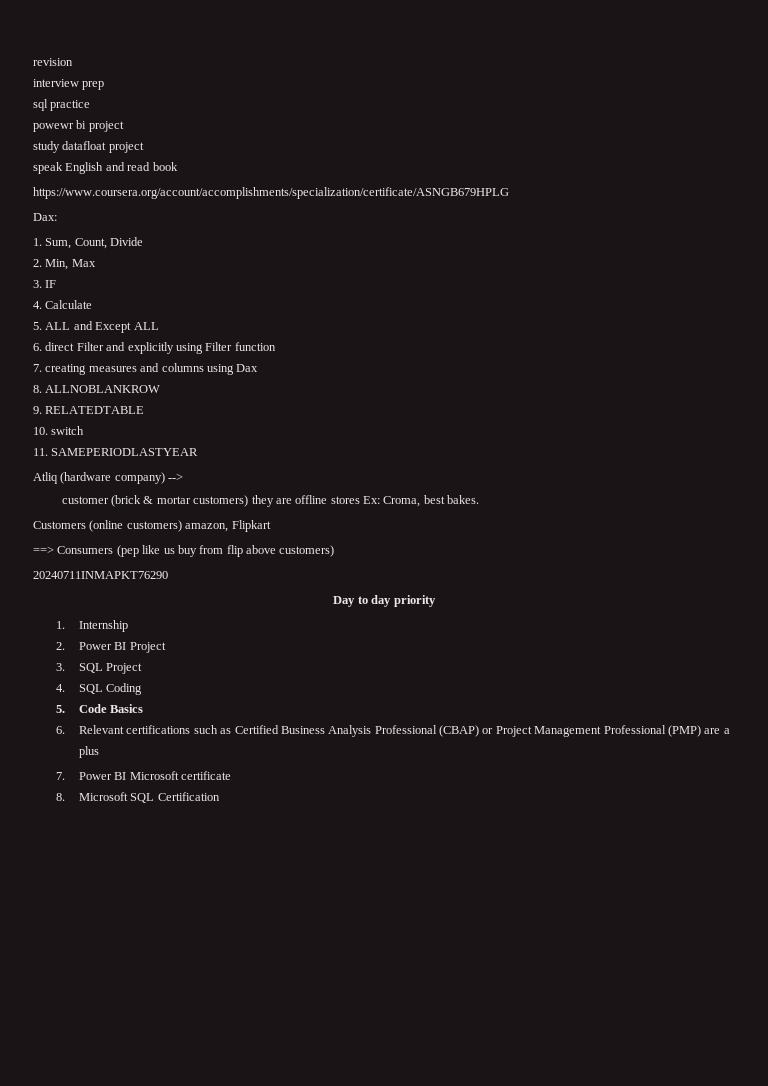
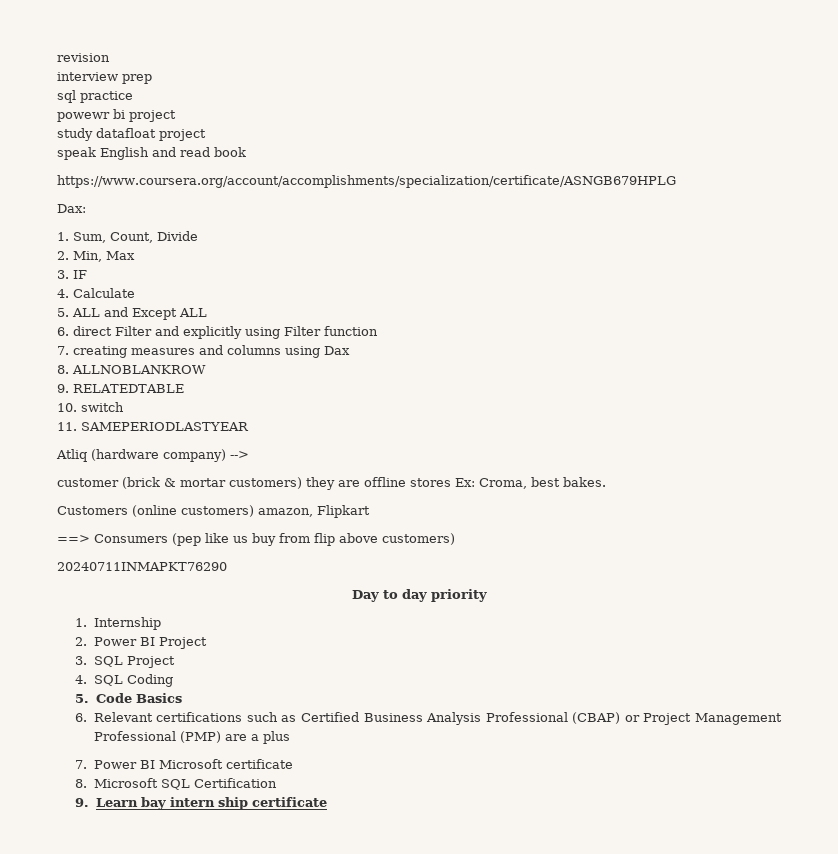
(220, 796) none -> [75,797,327,810] // 9. Learn bay intern ship certificate

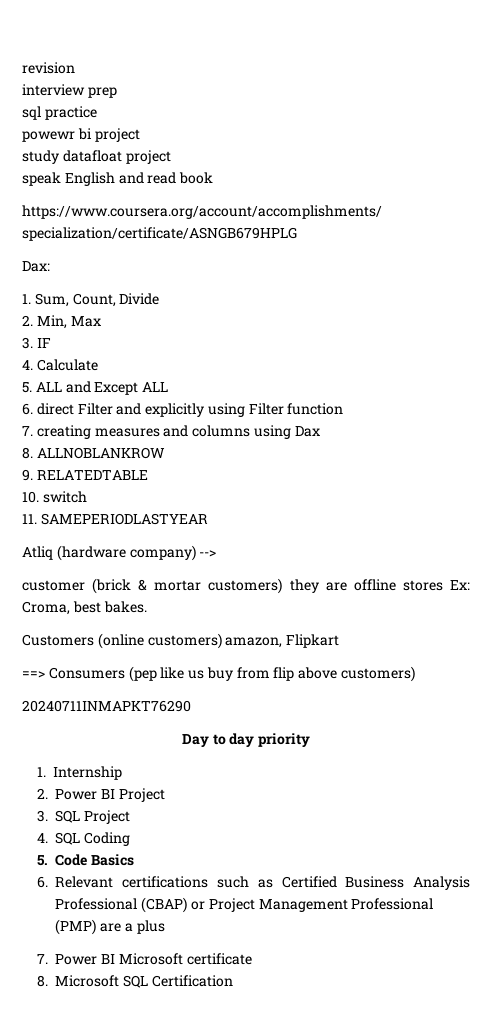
[75,797,327,810] // 9. Learn bay intern ship certificate -> (234, 981) none

